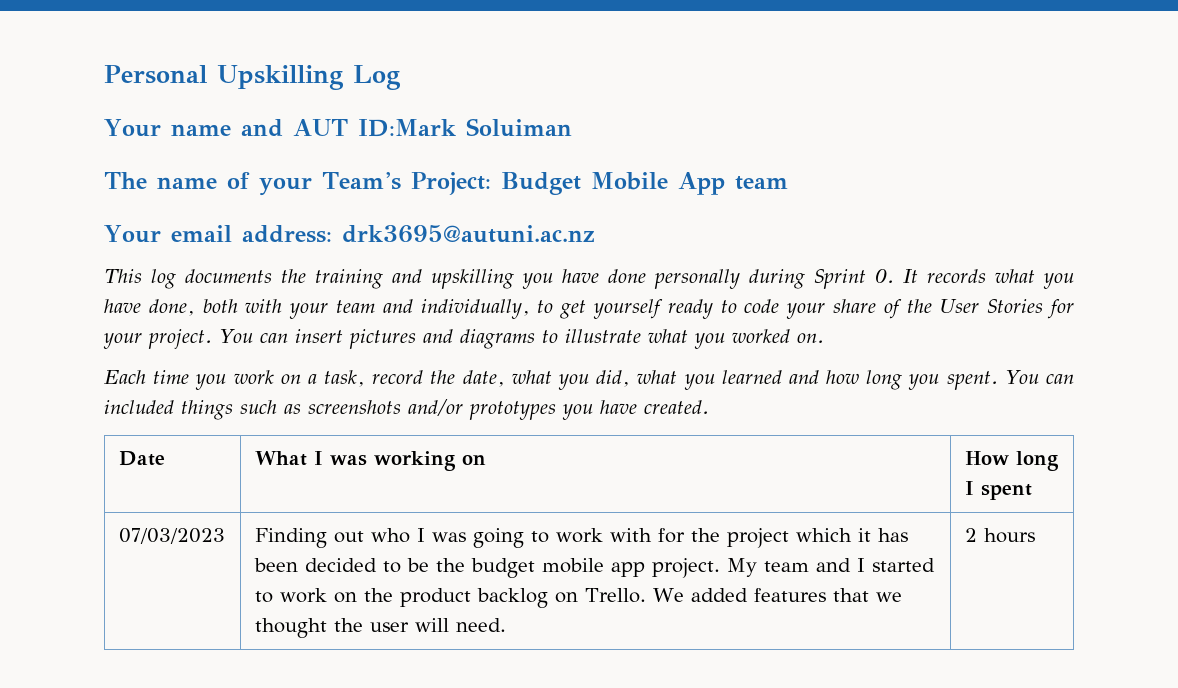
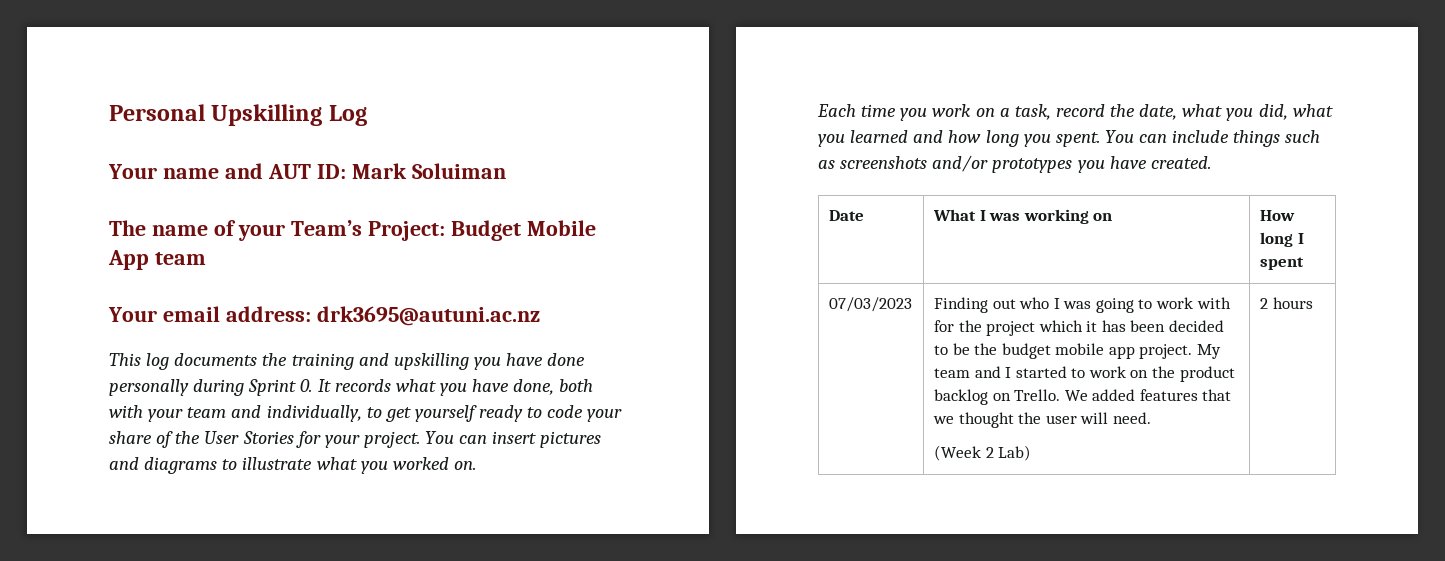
[357,119,456,137] ID:Mark -> [316,163,407,179] ID: Mark
[104,400,174,414] included -> [1172,130,1230,143] include
(506, 625) none -> [933,445,1032,461] // (Week 2 Lab)

